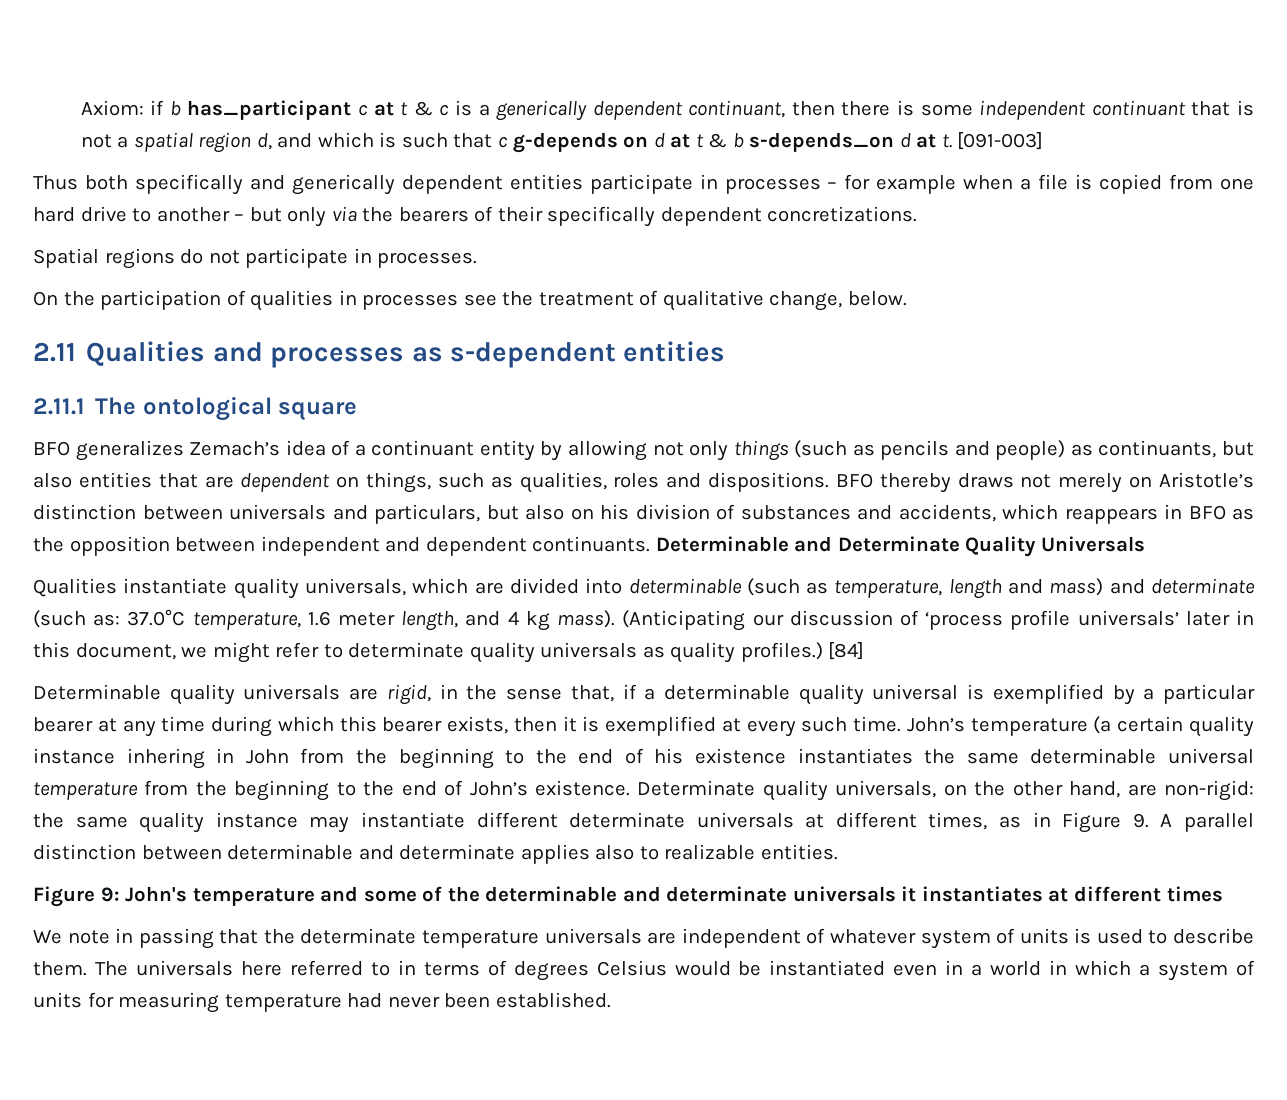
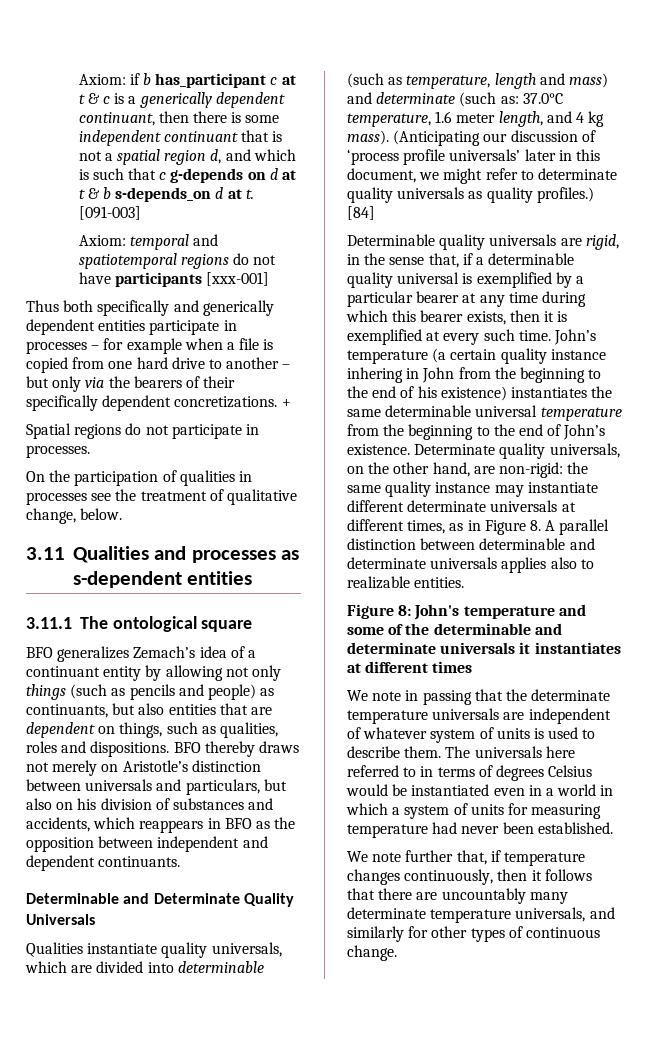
(1044, 141) none -> [78,234,219,250] [78,253,277,269] [78,272,270,287] // Axiom: temporal and spatiotemporal regions do not have participants [xxx-001]
(918, 214) none -> [281,399,291,407] +
[33,342,76,362] 2.11 -> [26,547,65,560] 3.11
[33,398,85,415] 2.11.1 -> [26,617,72,629] 3.11.1
(651, 544) none -> (181, 861) //
[695,748,787,764] existence -> [440,386,507,401] existence)
[1132,813,1149,828] 9. -> [529,520,541,531] 8.
(516, 852) none -> [430,557,498,569] universals
[100,887,120,902] 9: -> [398,605,412,616] 8:
(611, 1000) none -> [347,850,585,866] [347,869,592,885] [347,888,568,904] [347,907,615,923] [347,926,600,942] [347,945,397,961] // We note further that, if temperature changes continuously, then it follows that there are uncountably many determinate temperature universals, and similarly for other types of continuous change.

